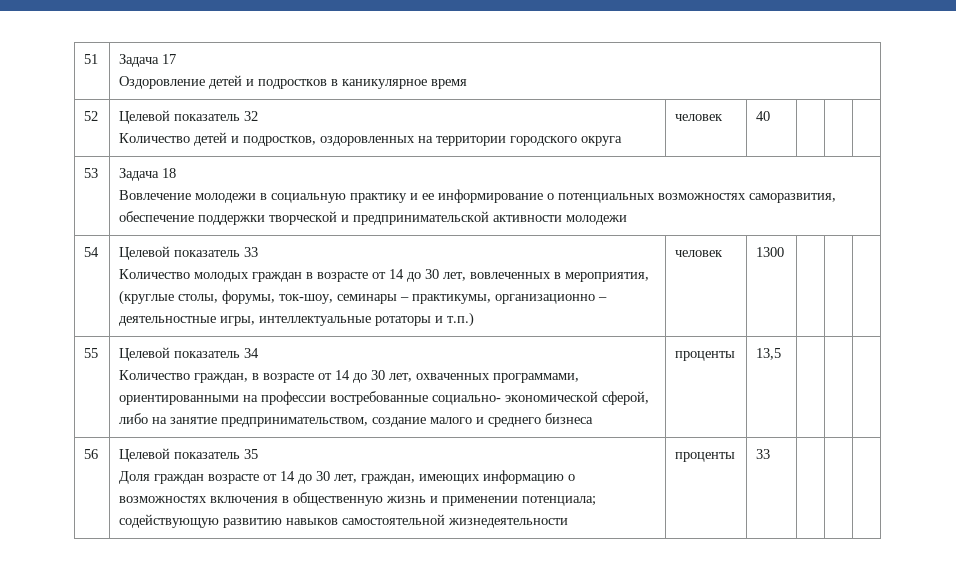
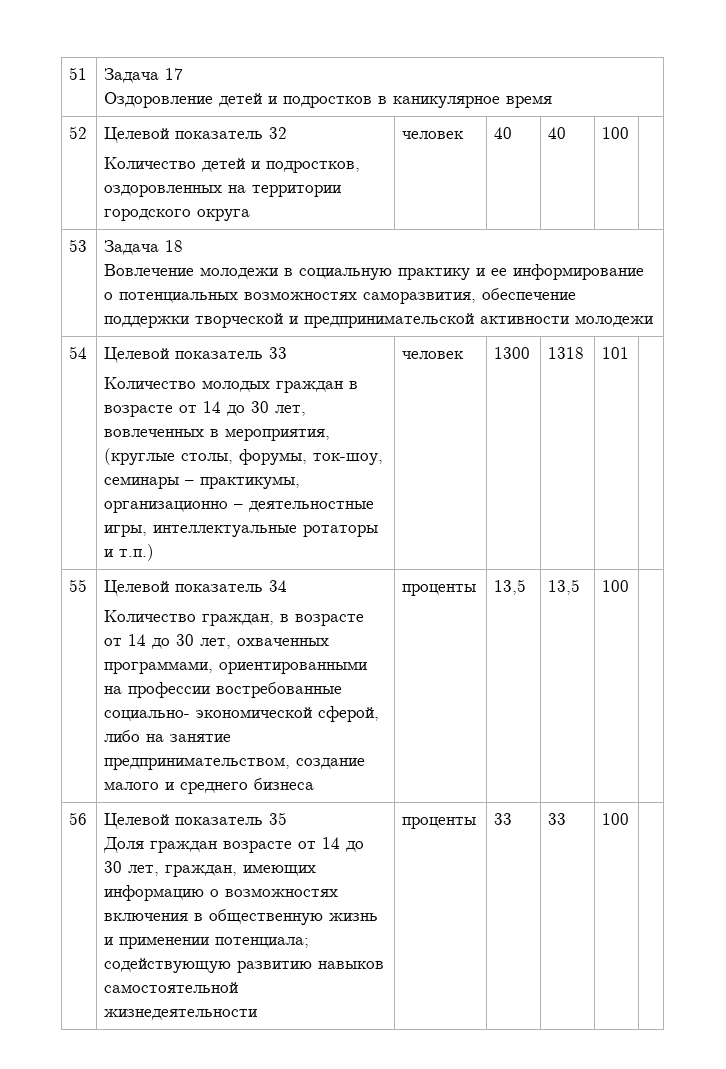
(771, 116) | -> [548,127,567,139] [602,127,630,139] 40 | 100
(785, 252) | -> [548,347,585,359] [602,347,630,359] 1318 | 101
(782, 354) | -> [548,579,581,595] [602,580,630,592] 13,5 | 100
(771, 454) | -> [548,813,567,825] [602,813,630,825] 33 | 100

